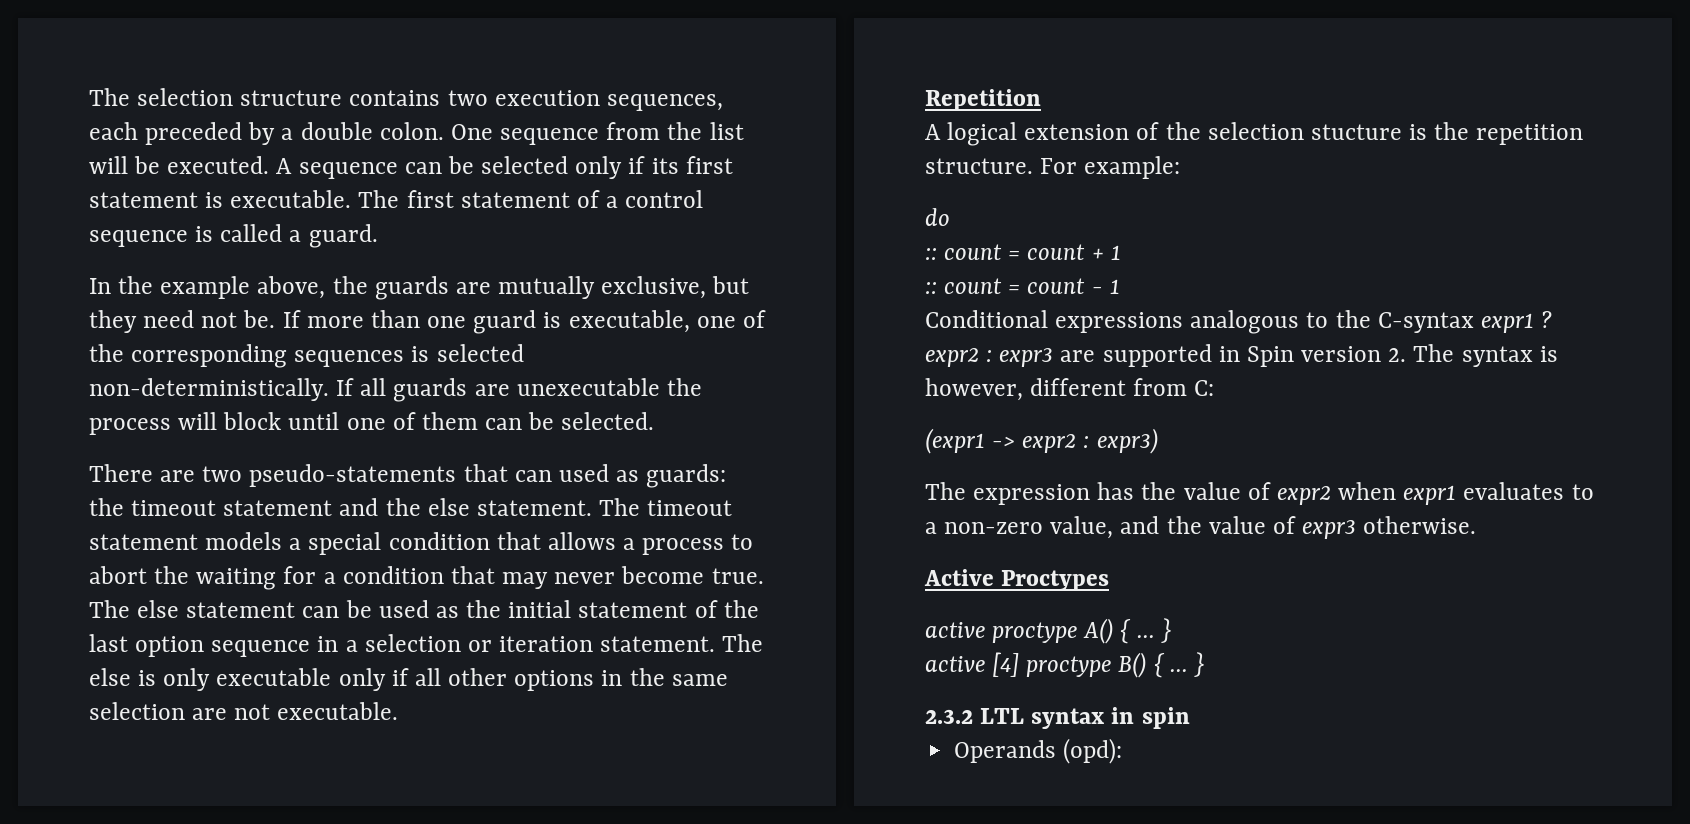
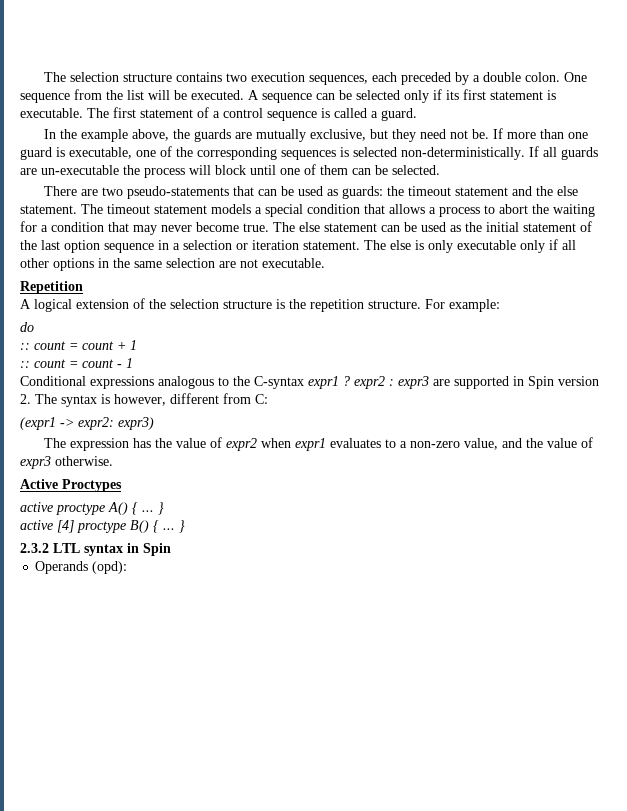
[516,378,660,396] unexecutable -> [41,165,119,175] un-executable
(552, 476) none -> [281,186,295,196] be
[1310,124,1402,140] stucture -> [223,300,272,309] structure
[1022,434,1090,453] expr2 : -> [78,417,114,430] expr2:
[1141,707,1190,729] spin -> [143,543,171,556] Spin

